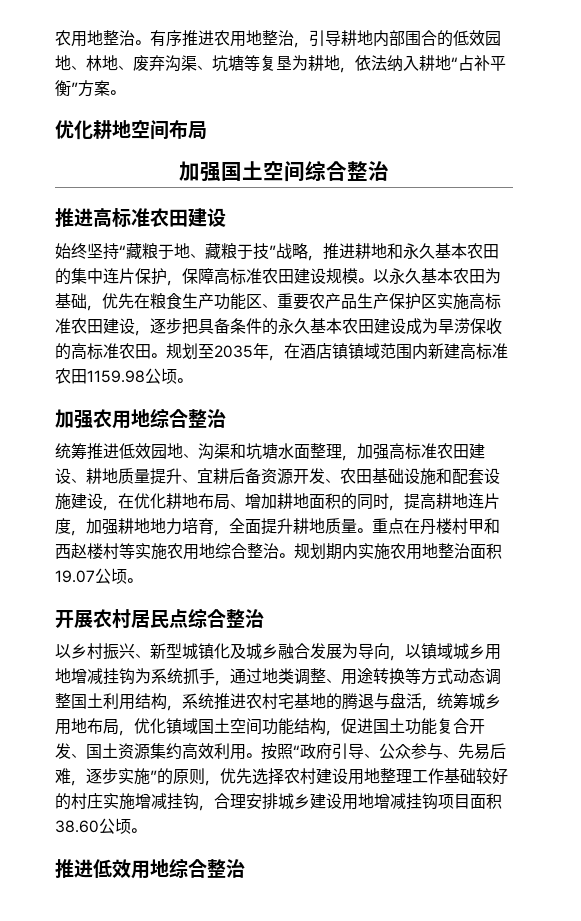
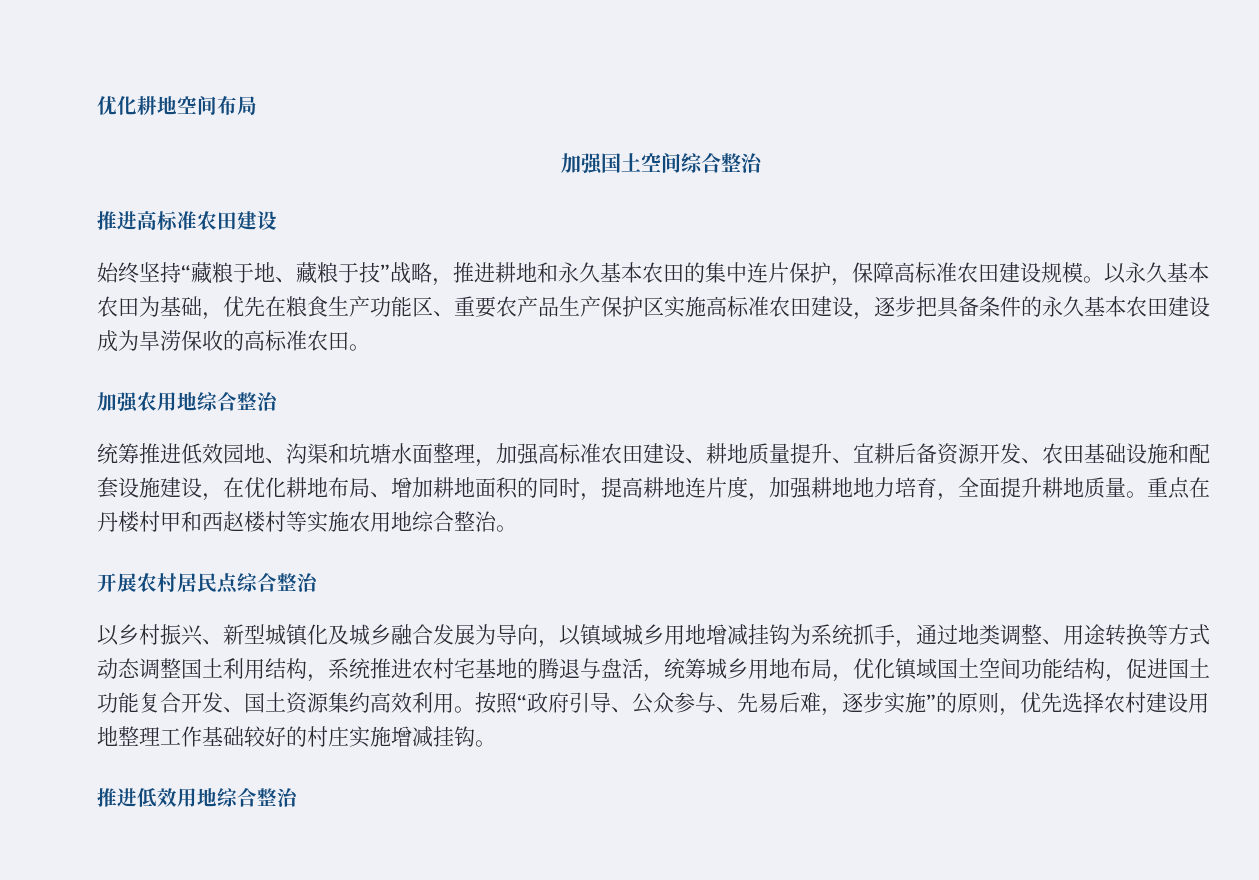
[55,30,501,48] [55,55,506,73] [55,80,125,97] 农用地整治。有序推进农用地整治，引导耕地内部围合的低效园地、林地、废弃沟渠、坑塘等复垦为耕地，依法纳入耕地“占补平衡”方案。 // -> (97, 105) none
[166,343,508,361] [55,368,192,384] 规划至2035年，在酒店镇镇域范围内新建高标准农田1159.98公顷。 -> (370, 347) none
[294,543,502,560] [55,568,142,584] 规划期内实施农用地整治面积19.07公顷。 -> (517, 528) none
[199,793,502,811] [55,818,131,834] ，合理安排城乡建设用地增减挂钩项目面积38.60公顷 -> (475, 736) none

